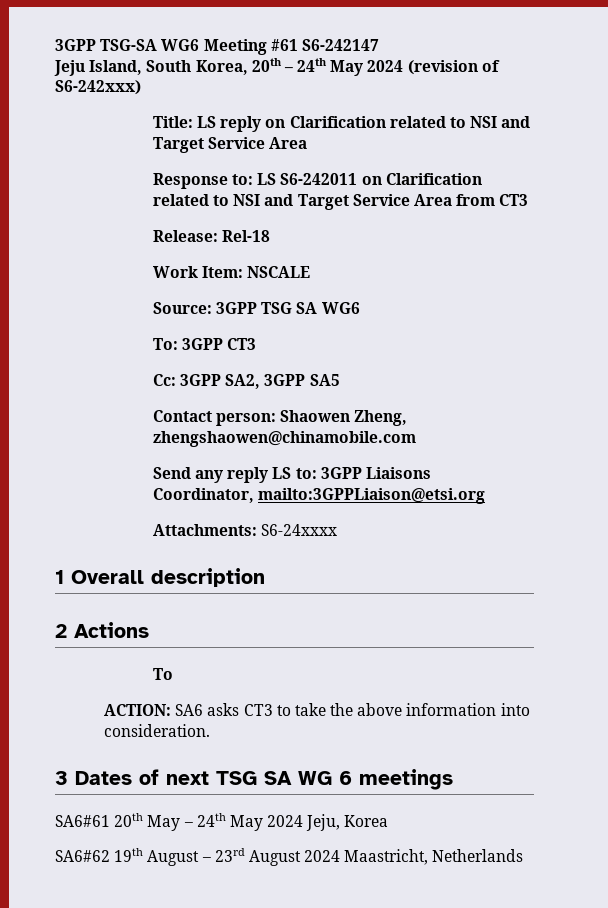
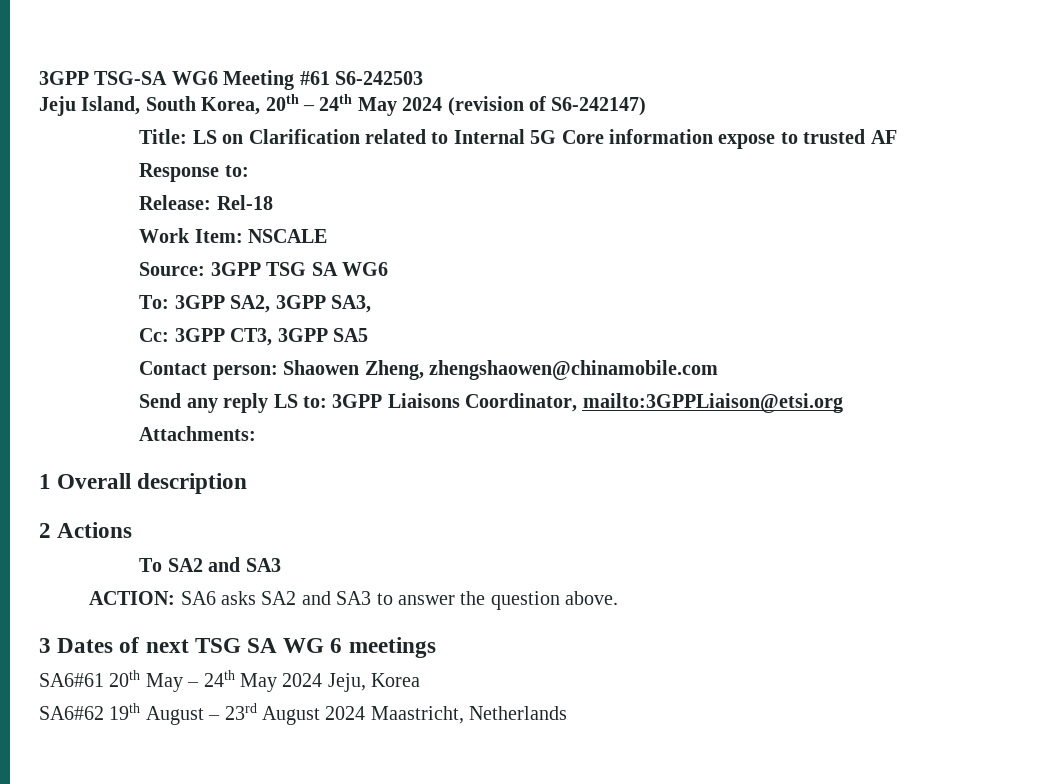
[301,39,379,51] S6-242147 -> [335,71,423,85] S6-242503
[55,80,141,95] S6-242xxx) -> [551,97,647,116] S6-242147)
[220,116,531,132] [152,137,308,153] [152,173,482,189] [152,194,529,210] reply on Clarification related to NSI and Target Service Area // Response to: LS S6-242011 on Clarification related to NSI and Target Service Area from CT3 -> [222,129,897,149] [139,163,249,182] on Clarification related to Internal 5G Core information expose to trusted AF // Response to:
[227,338,257,350] CT3 -> [230,295,371,313] SA2, 3GPP SA3,
[225,374,261,389] SA2, -> [230,328,273,346] CT3,
[261,524,338,536] S6-24xxxx -> (257, 433) none
(173, 674) none -> [167,557,281,572] SA2 and SA3
[243,703,530,716] [103,724,210,737] CT3 to take the above information into consideration. -> [261,591,619,610] SA2 and SA3 to answer the question above.

